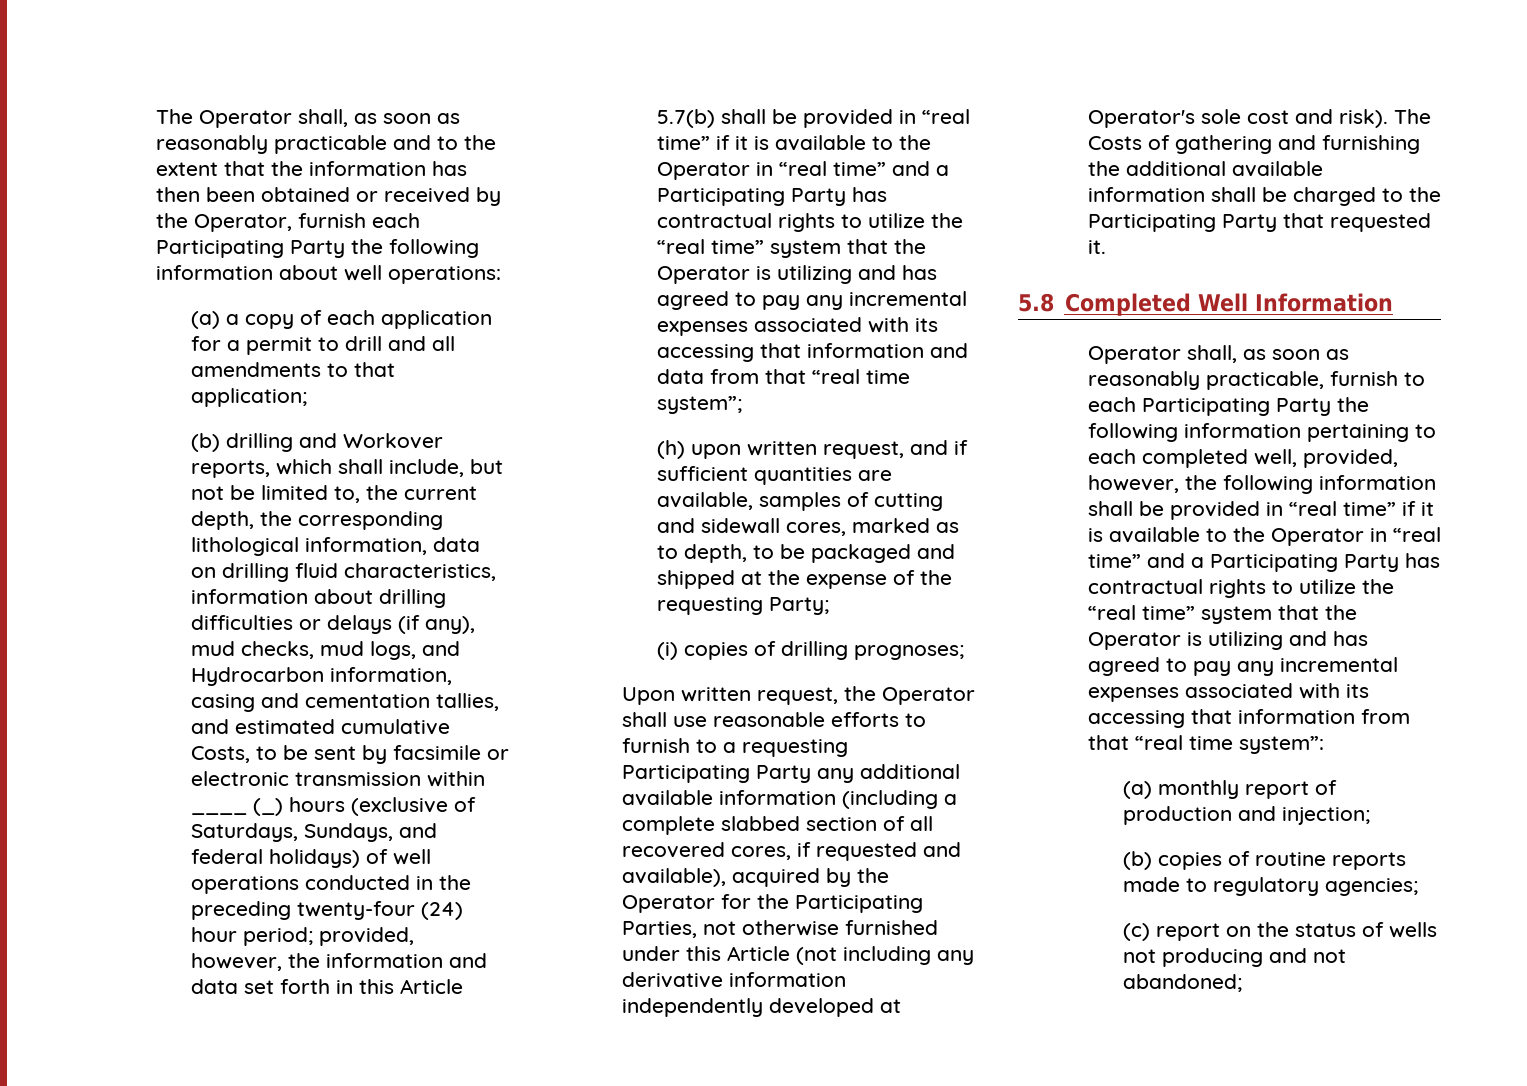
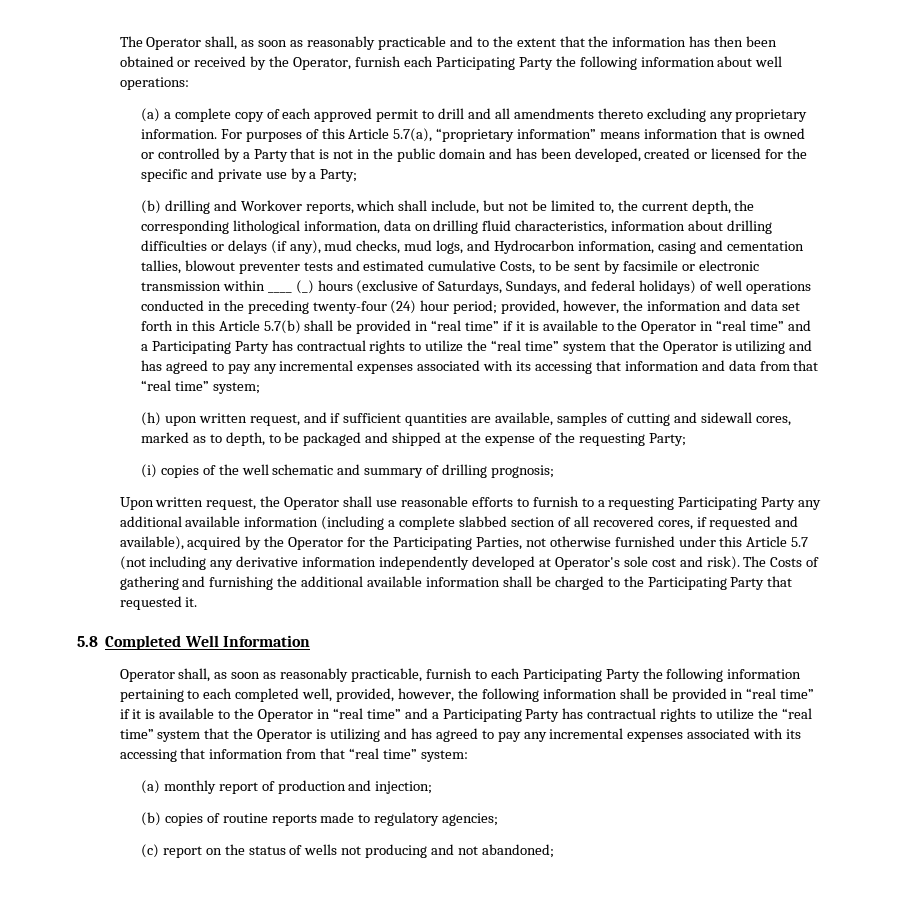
(239, 319) none -> [174,108,231,122] complete
[380,310,492,329] [190,336,240,351] application for a -> [314,108,373,122] approved
[326,362,395,377] [190,388,307,407] to that application; -> [597,108,808,122] [140,128,805,142] [140,148,808,162] [140,168,358,182] thereto excluding any proprietary information. For purposes of this Article 5.7(a), “proprietary information” means information that is owned or controlled by a Party that is not in the public domain and has been developed, created or licensed for the specific and private use by a Party;
(499, 702) none -> [184,260,333,274] blowout preventer tests
[865,370,910,384] [656,396,742,414] time system”; -> [174,381,260,394] time” system;
[780,641,964,660] drilling prognoses; -> [218,464,555,478] the well schematic and summary of drilling prognosis;
(790, 953) none -> [791,537,809,547] 5.7
[1188,736,1324,754] time system”: -> [383,749,468,762] time” system:

